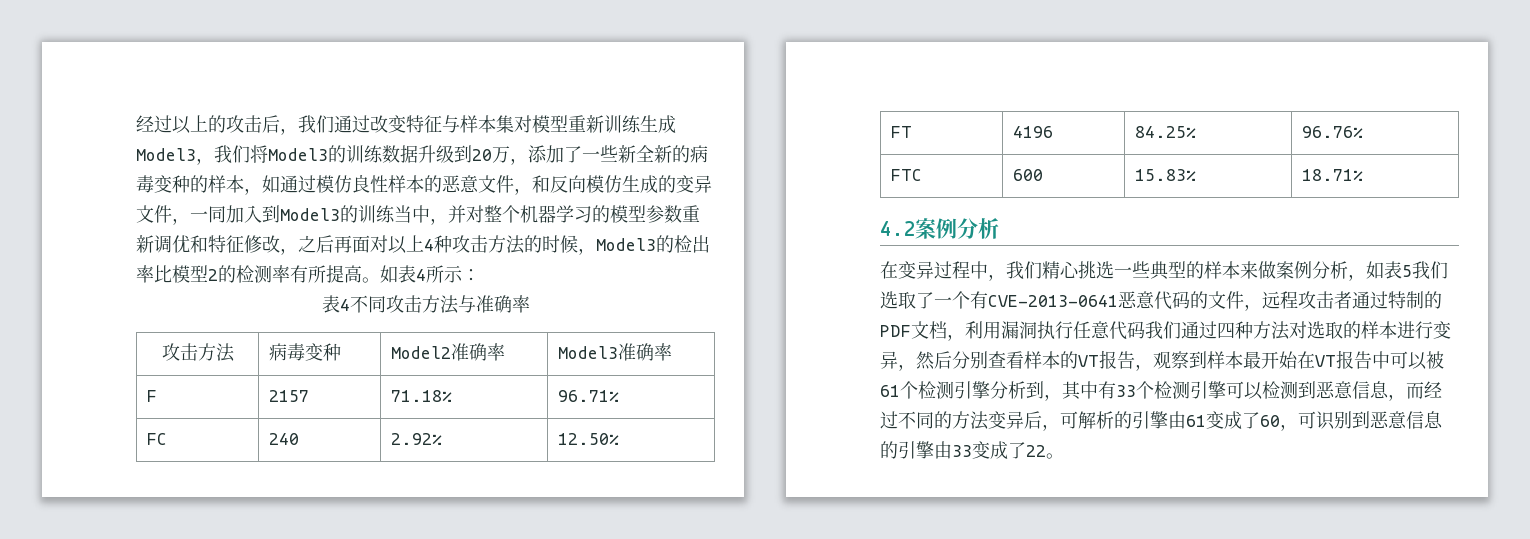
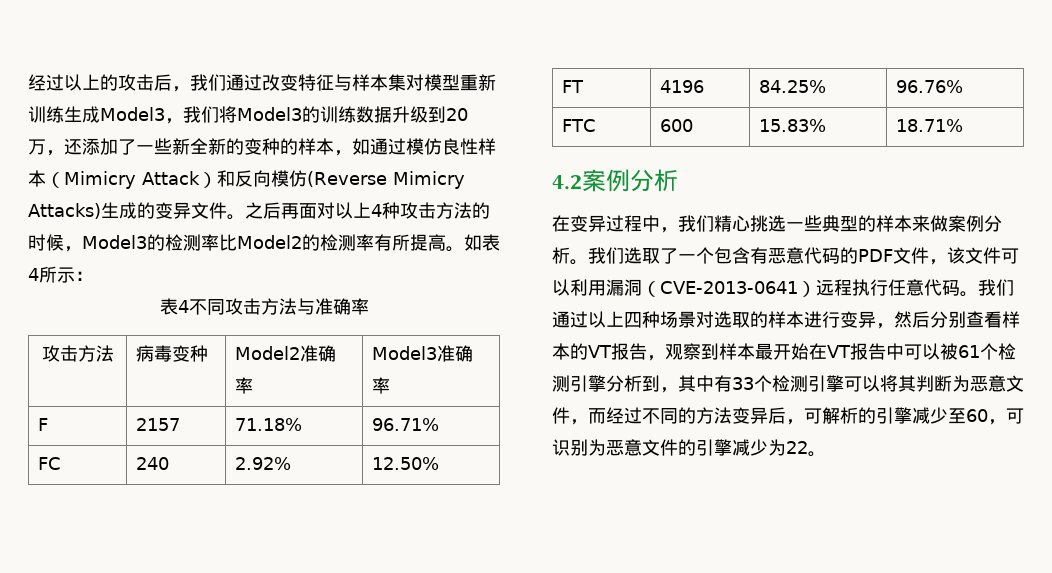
(528, 161) none -> [64,138,82,155] 还
[690,145,708,163] [136,175,154,193] 病毒 -> (244, 146) none
[424,175,712,195] [136,205,700,225] [136,235,298,255] 的恶意文件，和反向模仿生成的变异文件，一同加入到Model3的训练当中，并对整个机器学习的模型参数重新调优和特征修改， -> [46,170,465,189] [28,202,245,220] （Mimicry Attack）和反向模仿(Reverse Mimicry Attacks)生成的变异文件。
[692,235,710,253] [136,265,218,283] 出率比模型2 -> [183,234,302,251] 测率比Model2
[1348,261,1412,281] ，如表5 -> [570,259,588,265] 。
[970,291,1118,309] 有CVE-2013-0641 -> [714,247,768,264] 包含有
[1208,291,1442,311] [880,321,1037,341] 文件，远程攻击者通过特制的PDF文档，利用漏洞 -> [858,247,1019,265] [552,279,852,297] PDF文件，该文件可以利用漏洞（CVE-2013-0641）远程
[1145,321,1290,340] 我们通过四种方法 -> [960,279,1014,297] [552,311,696,328] 。我们通过以上四种场景
[1262,381,1389,399] 检测到恶意信息 -> [880,375,1024,392] [552,407,570,424] 将其判断为恶意文件
[1168,411,1443,431] [880,441,1026,459] 由61变成了60，可识别到恶意信息的引擎由33变成了 -> [912,407,1024,425] [552,439,786,456] 减少至60，可识别为恶意文件的引擎减少为

